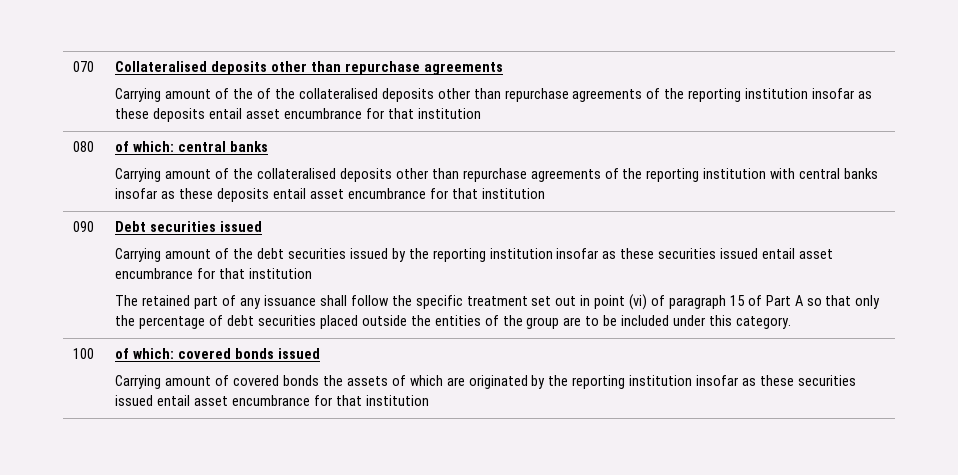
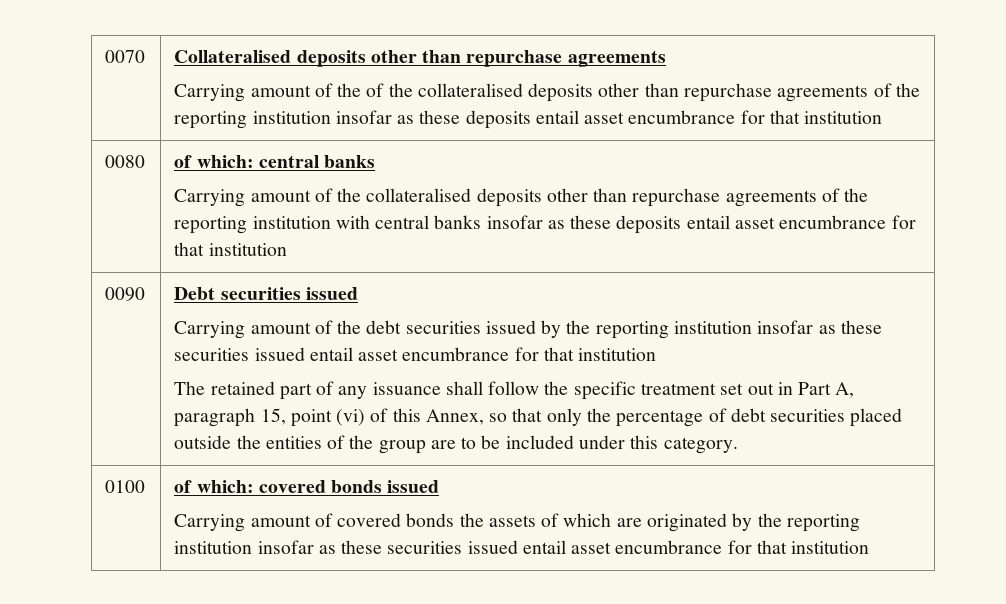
[73,61,95,72] 070 -> [105,50,146,63] 0070
[73,141,95,152] 080 -> [105,155,146,168] 0080
[73,221,95,232] 090 -> [105,287,146,301] 0090
[594,294,804,310] point (vi) of paragraph 15 of Part A -> [798,382,855,398] [174,408,484,427] Part A, paragraph 15, point (vi) of this Annex,
[73,348,95,359] 100 -> [105,480,146,493] 0100

